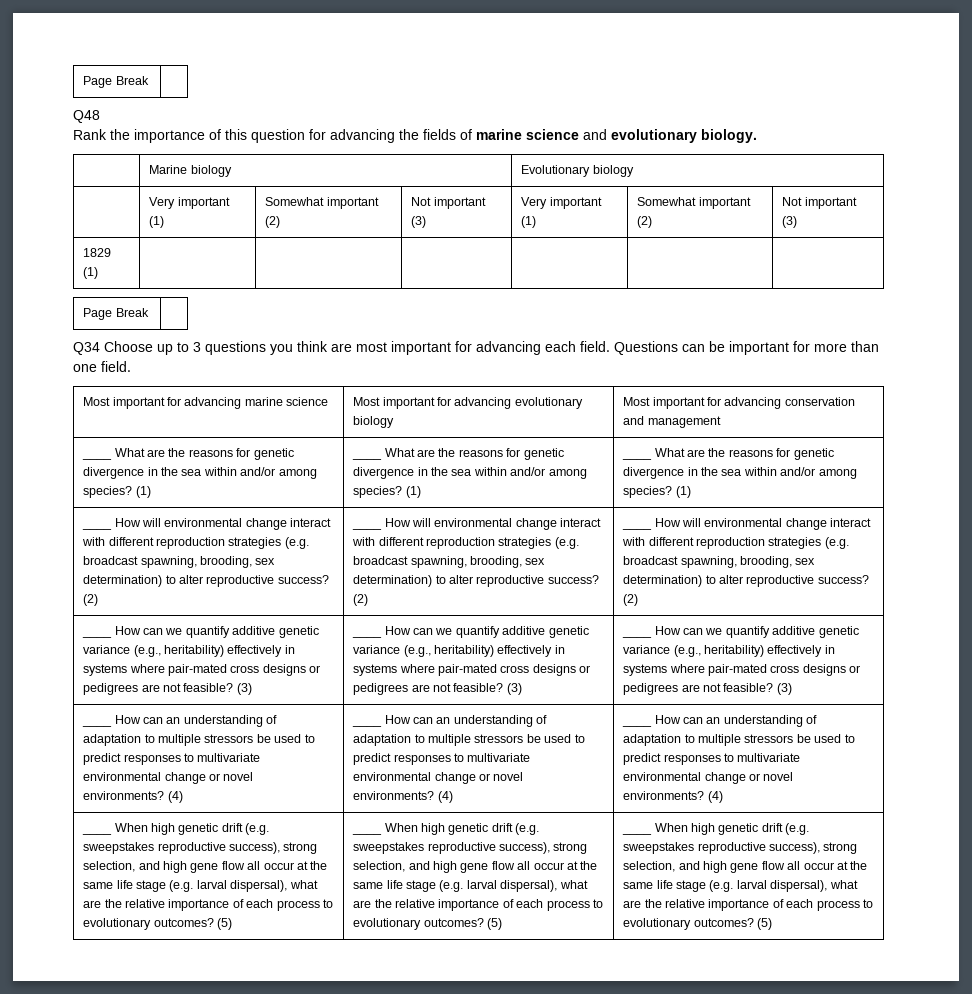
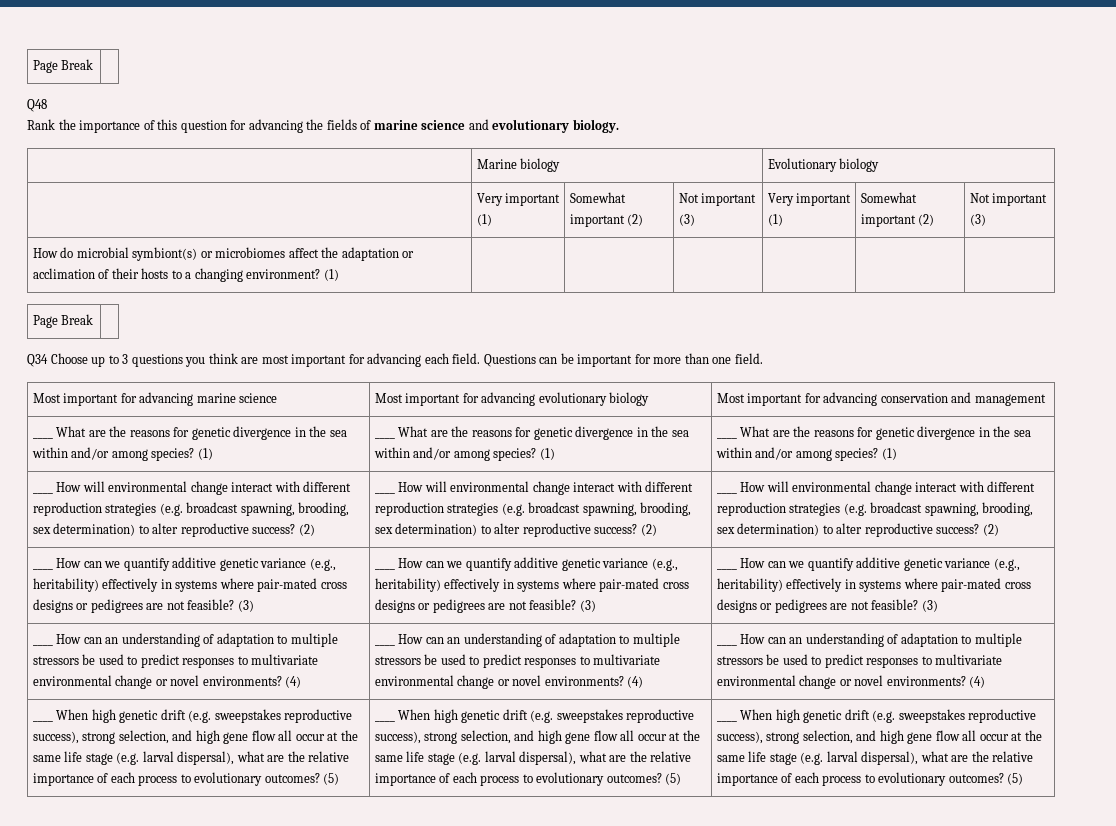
[83,248,112,257] 1829 -> [32,247,415,261] [32,268,321,282] How do microbial symbiont(s) or microbiomes affect the adaptation or acclimation of their hosts to a changing environment?

